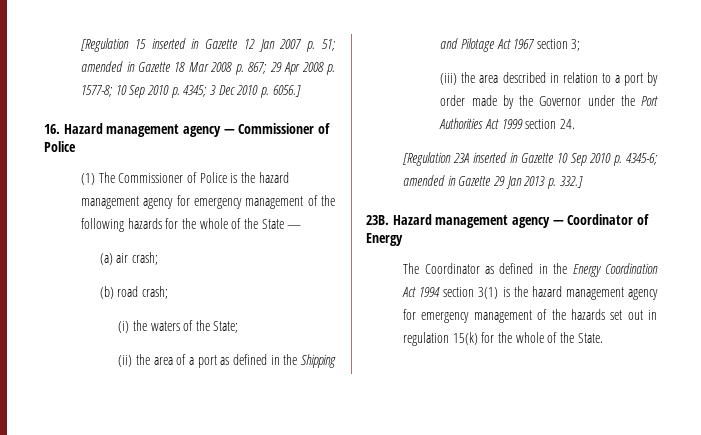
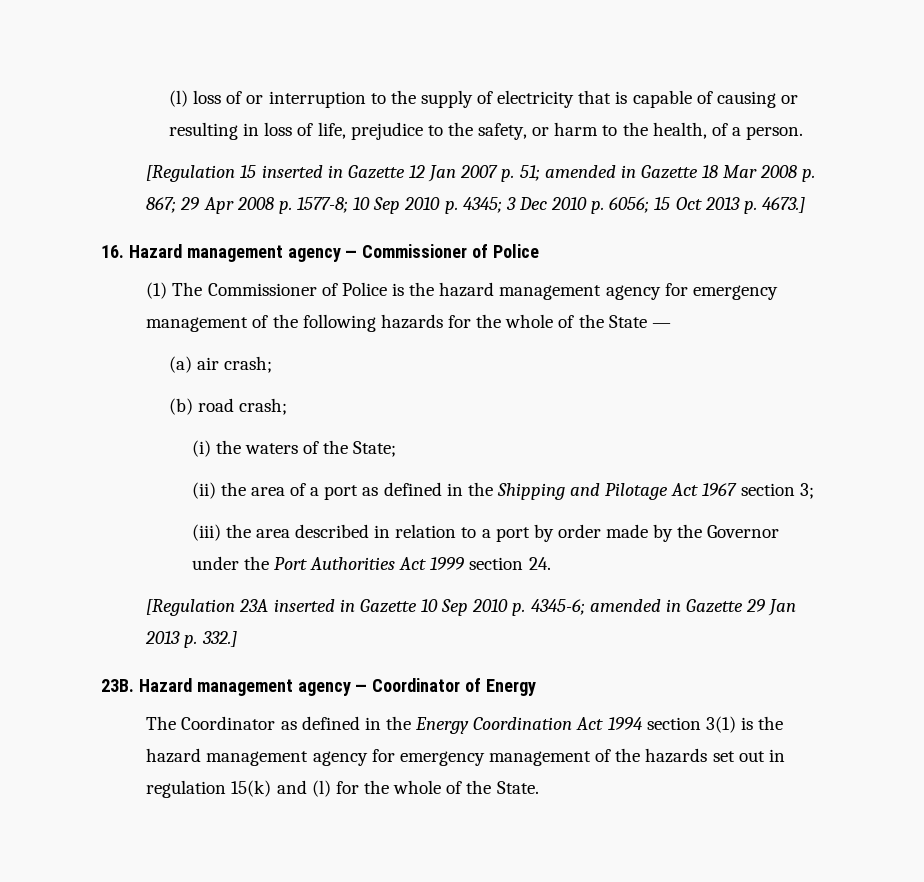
(81, 45) none -> [168,90,798,108] [168,122,804,140] (l) loss of or interruption to the supply of electricity that is capable of causing or resulting in loss of life, prejudice to the safety, or harm to the health, of a person. //
[272,85,301,97] 6056.] -> [609,197,805,214] 6056; 15 Oct 2013 p. 4673.]
(478, 338) none -> [276,780,331,797] and (l)

